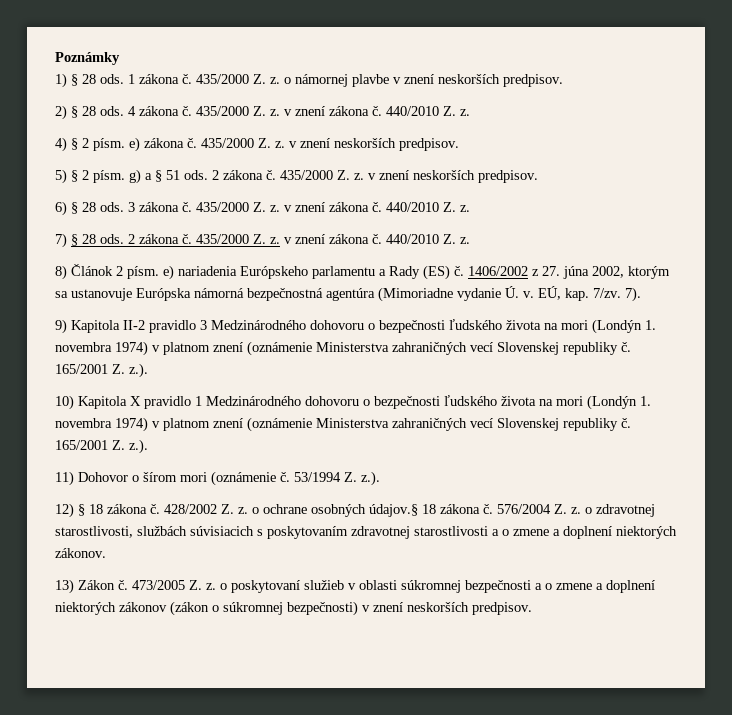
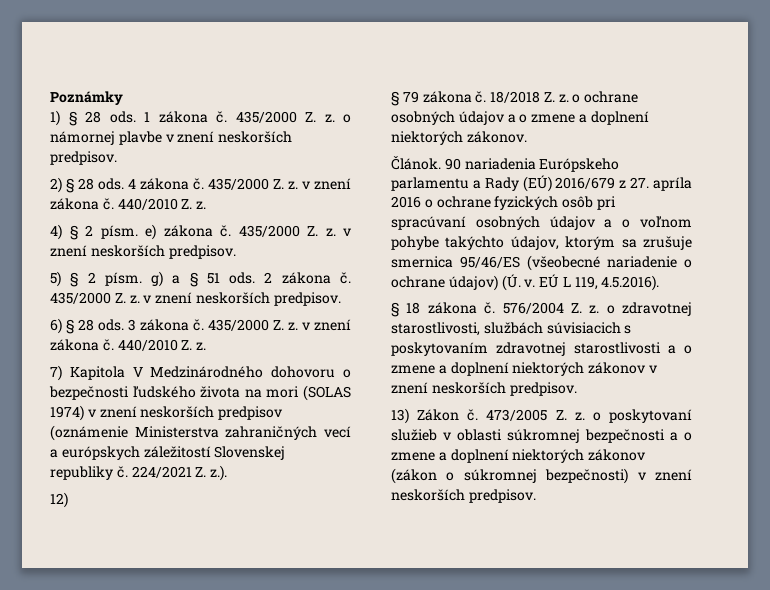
[71,234,470,246] [55,264,670,280] [55,286,641,302] [55,319,656,334] [55,341,631,356] [55,363,148,378] [55,395,651,410] [55,417,631,432] [55,439,148,454] [55,471,341,486] § 28 ods. 2 zákona č. 435/2000 Z. z. v znení zákona č. 440/2010 Z. z. // 8) Článok 2 písm. e) nariadenia Európskeho parlamentu a Rady (ES) č. 1406/2002 z 27. júna 2002, ktorým sa ustanovuje Európska námorná bezpečnostná agentúra (Mimoriadne vydanie Ú. v. EÚ, kap. 7/zv. 7). // 9) Kapitola II-2 pravidlo 3 Medzinárodného dohovoru o bezpečnosti ľudského života na mori (Londýn 1. novembra 1974) v platnom znení (oznámenie Ministerstva zahraničných vecí Slovenskej republiky č. 165/2001 Z. z.). // 10) Kapitola X pravidlo 1 Medzinárodného dohovoru o bezpečnosti ľudského života na mori (Londýn 1. novembra 1974) v platnom znení (oznámenie Ministerstva zahraničných vecí Slovenskej republiky č. 165/2001 Z. z.). // 11) Dohovor o šírom mori (oznámenie č. 53/1994 -> [69,366,352,380] [49,385,351,401] [50,405,284,421] [50,425,351,441] [50,446,286,460] [50,466,192,480] Kapitola V Medzinárodného dohovoru o bezpečnosti ľudského života na mori (SOLAS 1974) v znení neskorších predpisov (oznámenie Ministerstva zahraničných vecí a európskych záležitostí Slovenskej republiky č. 224/2021
[78,504,217,516] § 18 zákona č. 428/2002 -> [391,91,541,106] // § 79 zákona č. 18/2018
[369,504,418,517] údajov.§ -> [458,111,649,125] [391,131,527,145] [391,156,620,172] [391,175,692,192] [391,196,616,210] [391,216,692,230] [391,236,692,250] [391,255,692,271] [391,274,660,291] [391,302,399,317] údajov a o zmene a doplnení niektorých zákonov. // Článok. 90 nariadenia Európskeho parlamentu a Rady (EÚ) 2016/679 z 27. apríla 2016 o ochrane fyzických osôb pri spracúvaní osobných údajov a o voľnom pohybe takýchto údajov, ktorým sa zrušuje smernica 95/46/ES (všeobecné nariadenie o ochrane údajov) (Ú. v. EÚ L 119, 4.5.2016). // §
[55,548,106,558] zákonov. -> [588,362,658,374] [391,382,577,396] zákonov v znení neskorších predpisov.

